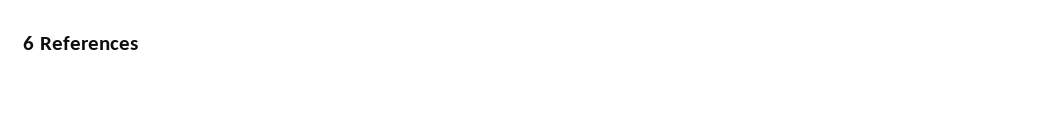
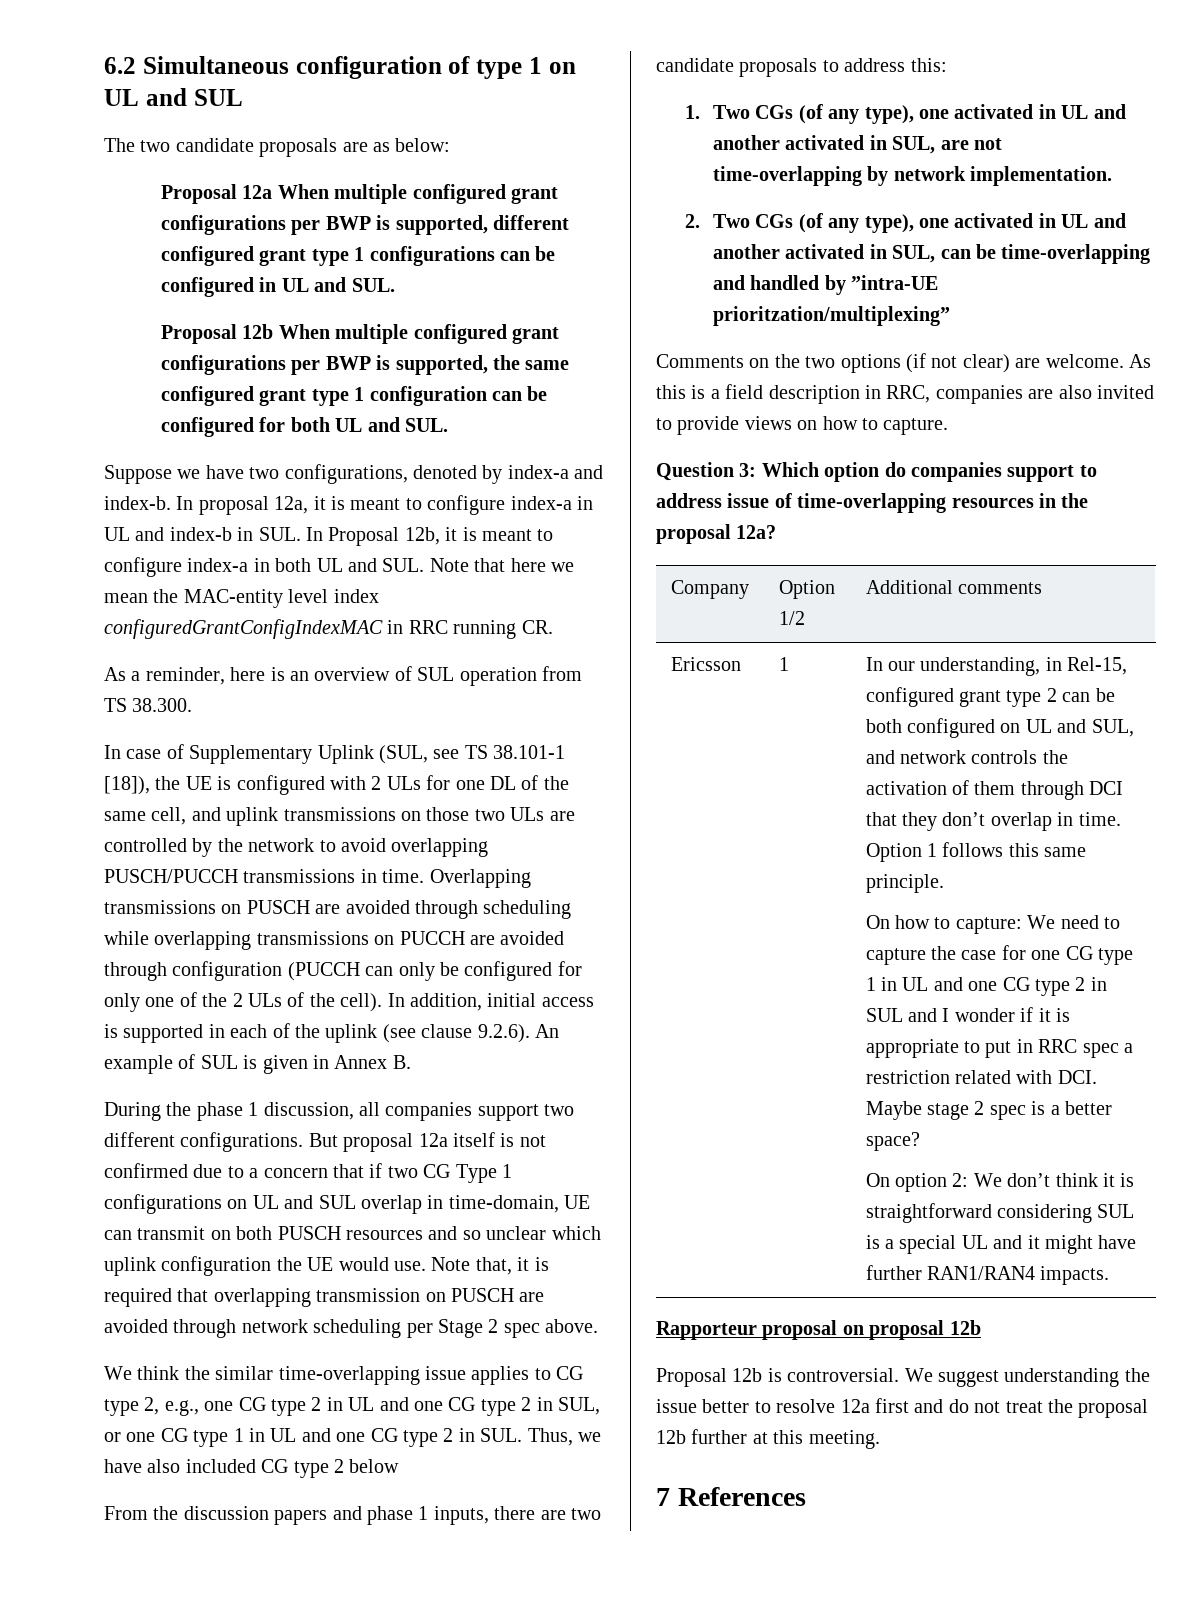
[23,36,34,50] 6 -> [104,56,576,79] [104,88,243,106] [104,138,451,157] [161,184,559,204] [161,215,570,235] [161,246,556,266] [161,277,395,297] [161,324,560,344] [161,355,570,375] [161,386,548,406] [161,417,449,437] [104,464,604,484] [104,495,593,515] [104,527,554,546] [104,557,574,577] [104,589,379,608] [104,619,553,639] [104,666,582,686] [104,698,193,712] [104,744,566,764] [104,775,569,795] [104,807,575,826] [104,838,489,857] [104,869,531,888] [104,900,572,919] [104,931,565,950] [104,961,582,981] [104,992,594,1012] [104,1023,559,1043] [104,1054,411,1074] [104,1102,575,1121] [104,1132,546,1152] [104,1163,512,1183] [104,1194,591,1214] [104,1226,601,1240] [104,1256,549,1276] [104,1288,545,1307] [104,1319,599,1338] [104,1366,584,1385] [104,1397,600,1416] [104,1428,601,1447] [104,1459,400,1478] [104,1506,601,1525] [656,58,947,77] [684,104,1126,124] [713,135,1003,154] [713,166,1113,186] [684,213,1126,233] [713,244,1151,264] [713,275,939,295] [713,306,951,326] [656,353,1151,373] [656,384,1154,404] [656,416,949,435] [656,462,1097,482] [656,493,1089,513] [656,524,777,544] [670,580,749,599] [778,580,835,599] [778,611,805,625] [865,580,1043,594] [670,657,741,671] [778,657,789,671] [865,657,1128,676] [865,687,1115,707] [865,718,1134,738] [865,750,1068,764] [865,780,1124,800] [865,812,1121,831] [865,842,1087,862] [865,874,944,893] [865,915,1121,934] [865,945,1134,965] [865,977,1107,996] [865,1007,1071,1022] [865,1039,1134,1058] [865,1070,1097,1084] [865,1101,1113,1120] [865,1132,920,1151] [865,1173,1135,1192] [865,1203,1135,1223] [865,1235,1137,1254] [865,1265,1110,1285] [656,1320,981,1340] [656,1368,1150,1387] [656,1398,1149,1418] [656,1429,880,1449] [656,1488,670,1506] 6.2 Simultaneous configuration of type 1 on UL and SUL // The two candidate proposals are as below: // Proposal 12a When multiple configured grant configurations per BWP is supported, different configured grant type 1 configurations can be configured in UL and SUL. // Proposal 12b When multiple configured grant configurations per BWP is supported, the same configured grant type 1 configuration can be configured for both UL and SUL. // Suppose we have two configurations, denoted by index-a and index-b. In proposal 12a, it is meant to configure index-a in UL and index-b in SUL. In Proposal 12b, it is meant to configure index-a in both UL and SUL. Note that here we mean the MAC-entity level index configuredGrantConfigIndexMAC in RRC running CR. // As a reminder, here is an overview of SUL operation from TS 38.300. // In case of Supplementary Uplink (SUL, see TS 38.101-1 [18]), the UE is configured with 2 ULs for one DL of the same cell, and uplink transmissions on those two ULs are controlled by the network to avoid overlapping PUSCH/PUCCH transmissions in time. Overlapping transmissions on PUSCH are avoided through scheduling while overlapping transmissions on PUCCH are avoided through configuration (PUCCH can only be configured for only one of the 2 ULs of the cell). In addition, initial access is supported in each of the uplink (see clause 9.2.6). An example of SUL is given in Annex B. // During the phase 1 discussion, all companies support two different configurations. But proposal 12a itself is not confirmed due to a concern that if two CG Type 1 configurations on UL and SUL overlap in time-domain, UE can transmit on both PUSCH resources and so unclear which uplink configuration the UE would use. Note that, it is required that overlapping transmission on PUSCH are avoided through network scheduling per Stage 2 spec above. // We think the similar time-overlapping issue applies to CG type 2, e.g., one CG type 2 in UL and one CG type 2 in SUL, or one CG type 1 in UL and one CG type 2 in SUL. Thus, we have also included CG type 2 below // From the discussion papers and phase 1 inputs, there are two candidate proposals to address this: // 1. Two CGs (of any type), one activated in UL and another activated in SUL, are not time-overlapping by network implementation. // 2. Two CGs (of any type), one activated in UL and another activated in SUL, can be time-overlapping and handled by ”intra-UE prioritzation/multiplexing” // Comments on the two options (if not clear) are welcome. As this is a field description in RRC, companies are also invited to provide views on how to capture. // Question 3: Which option do companies support to address issue of time-overlapping resources in the proposal 12a? // Company | Option 1/2 | Additional comments // Ericsson | 1 | In our understanding, in Rel-15, configured grant type 2 can be both configured on UL and SUL, and network controls the activation of them through DCI that they don’t overlap in time. Option 1 follows this same principle. // On how to capture: We need to capture the case for one CG type 1 in UL and one CG type 2 in SUL and I wonder if it is appropriate to put in RRC spec a restriction related with DCI. Maybe stage 2 spec is a better space? // On option 2: We don’t think it is straightforward considering SUL is a special UL and it might have further RAN1/RAN4 impacts. // Rapporteur proposal on proposal 12b // Proposal 12b is controversial. We suggest understanding the issue better to resolve 12a first and do not treat the proposal 12b further at this meeting. // 7

